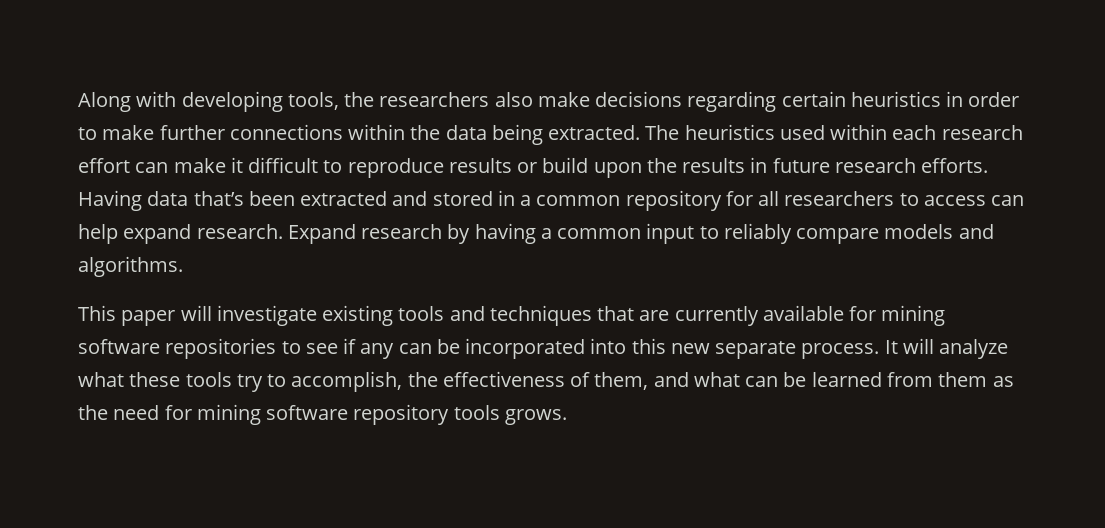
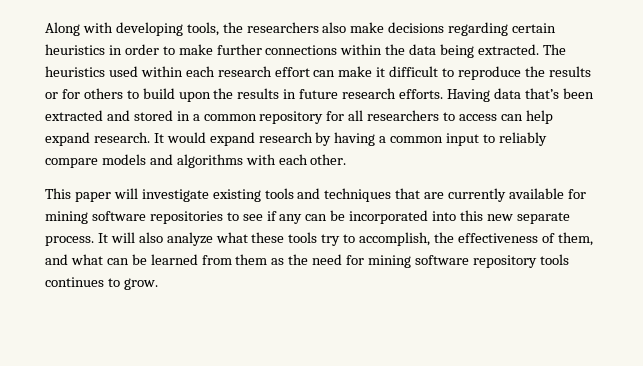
(444, 168) none -> [524,66,545,77] the
(538, 167) none -> [61,88,139,99] for others to
[287,224,356,244] Expand -> [153,132,255,146] It would expand
[78,256,183,277] algorithms. -> [176,154,347,168] algorithms with each other.
(934, 346) none -> [138,232,163,243] also
[504,409,567,425] grows. -> [45,277,158,290] continues to grow.

